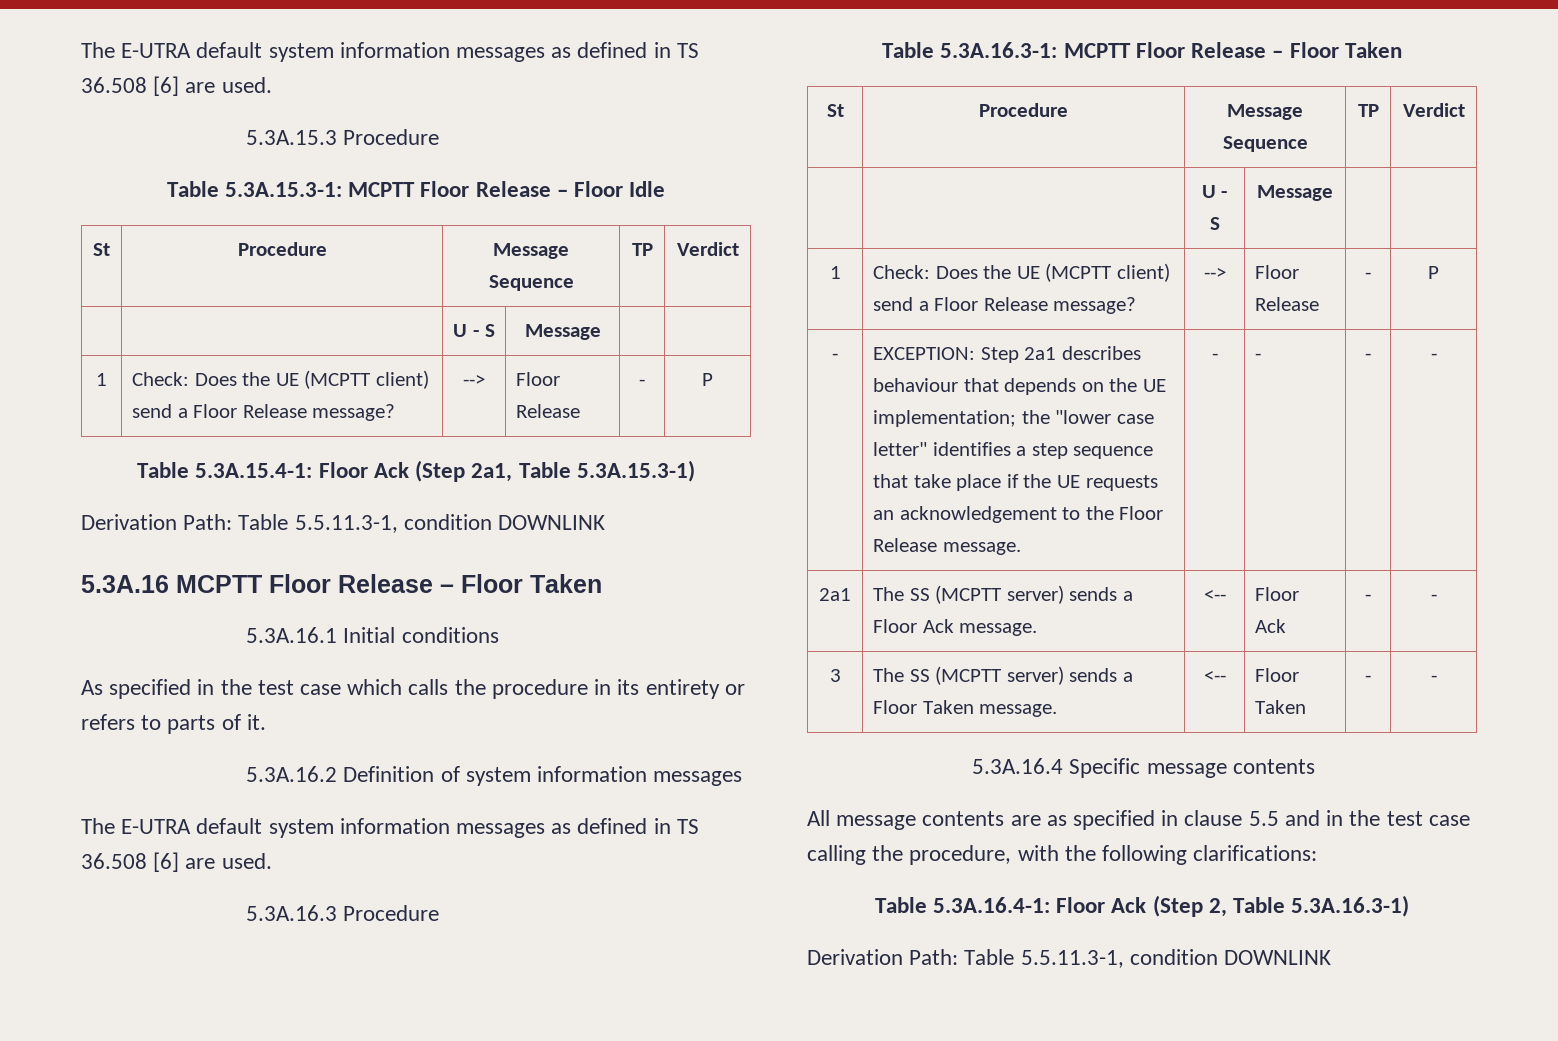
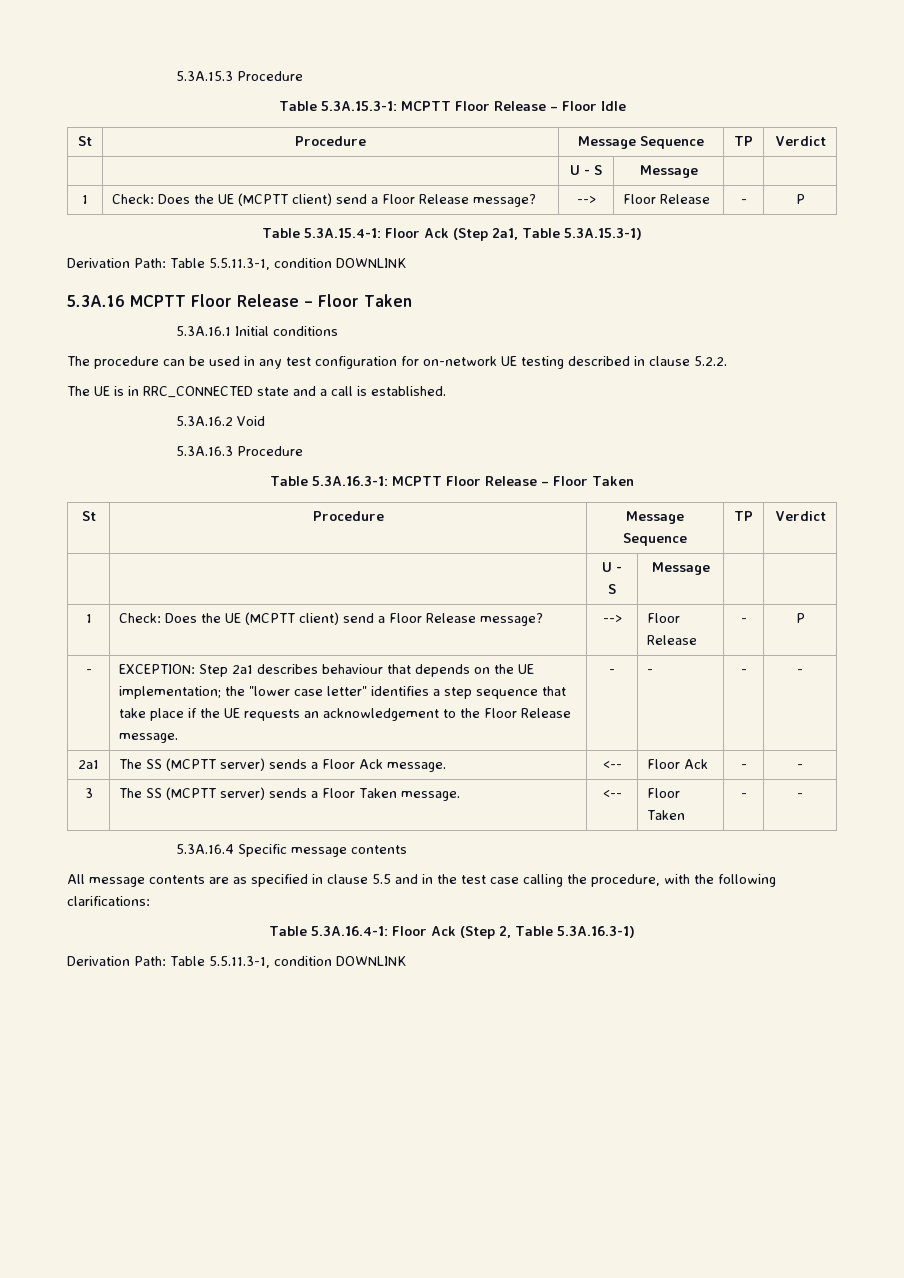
[81,42,699,62] [81,76,272,96] The E-UTRA default system information messages as defined in TS 36.508 [6] are used. // -> (175, 76) none
[81,679,745,699] [81,714,266,734] [246,766,743,786] [81,818,699,838] [81,852,272,872] As specified in the test case which calls the procedure in its entirety or refers to parts of it. // 5.3A.16.2 Definition of system information messages // The E-UTRA default system information messages as defined in TS 36.508 [6] are used. -> [67,356,727,369] [67,386,446,398] [175,416,265,426] The procedure can be used in any test configuration for on-network UE testing described in clause 5.2.2. // The UE is in RRC_CONNECTED state and a call is established. // 5.3A.16.2 Void

